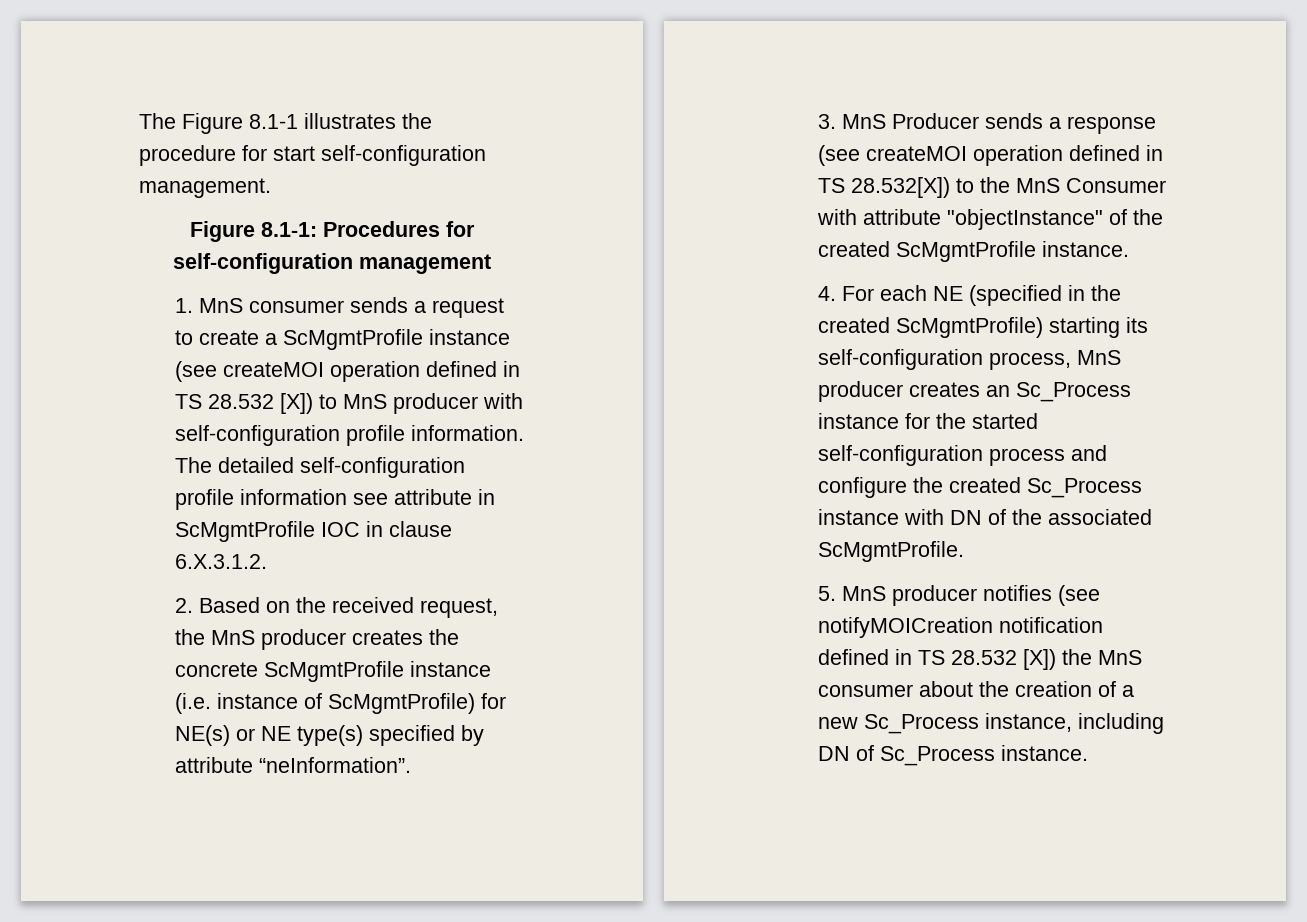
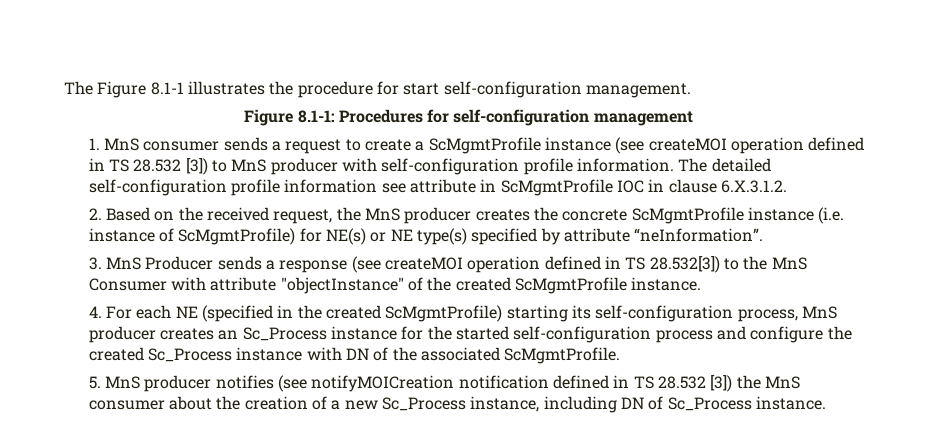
[279,393,313,414] [X]) -> [185,158,208,175] [3])
[850,177,950,198] 28.532[X]) -> [649,256,720,273] 28.532[3])
[1022,649,1056,670] [X]) -> [710,375,733,392] [3])

